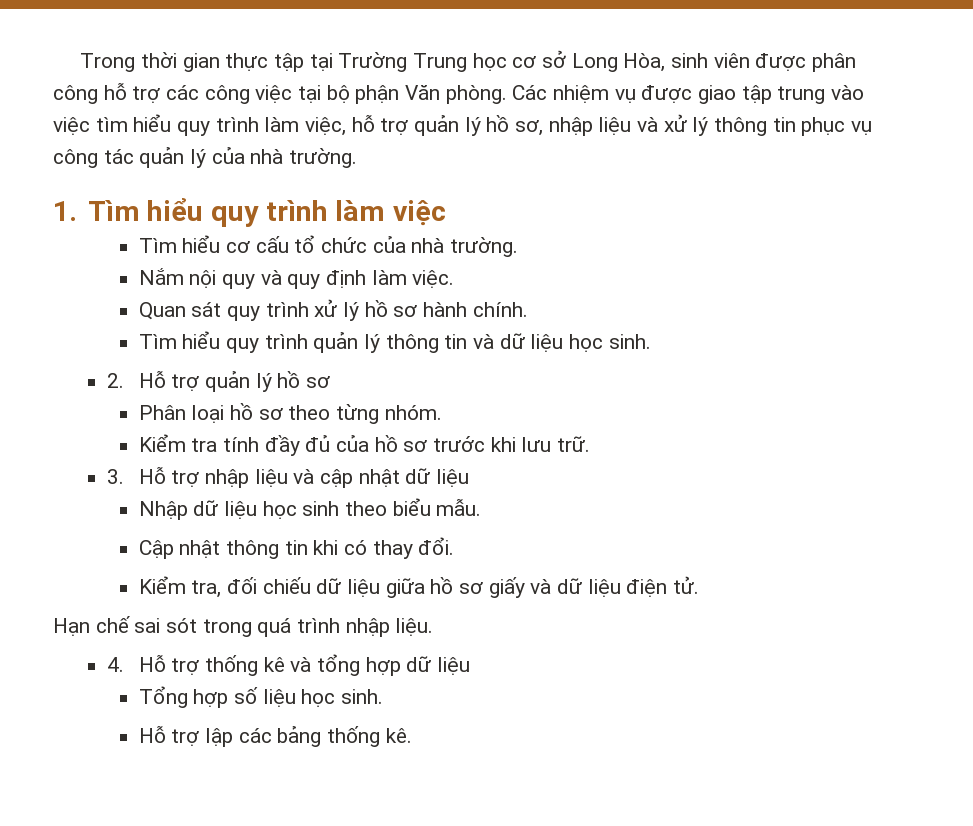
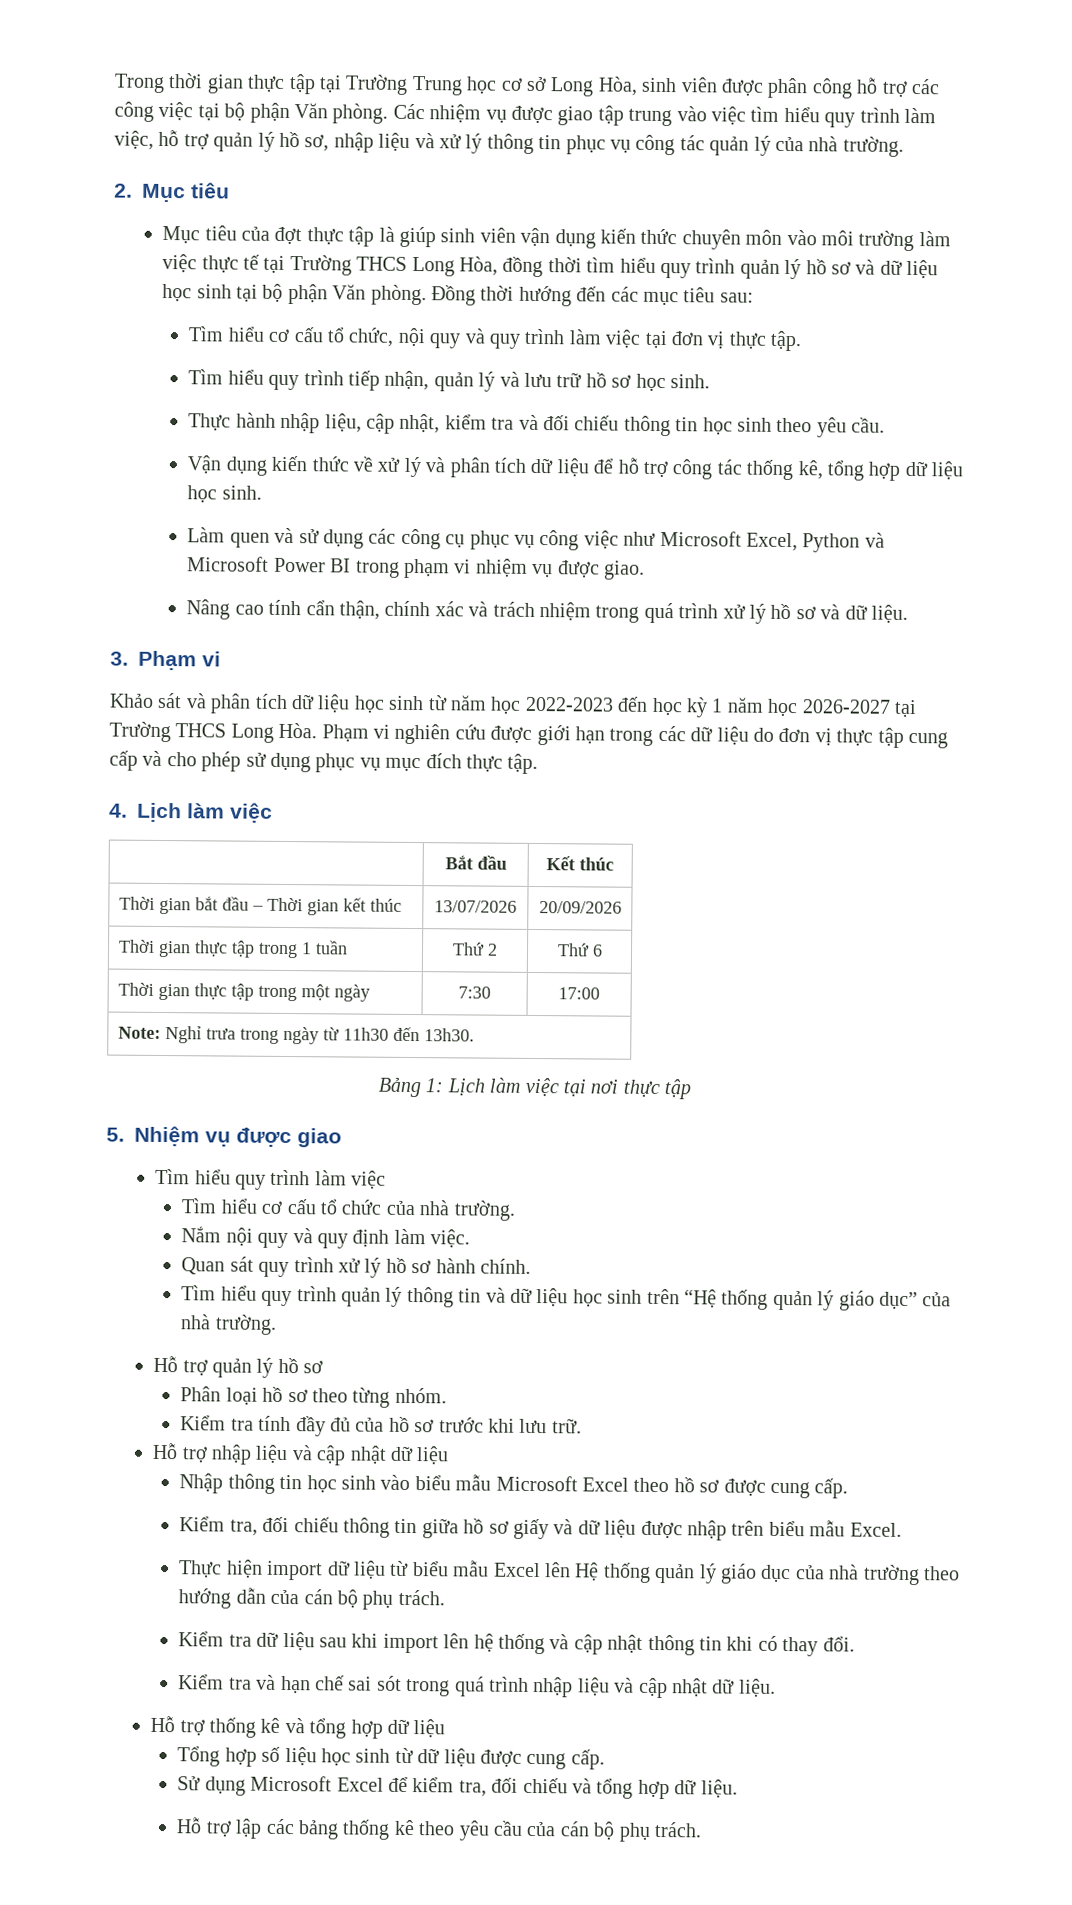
[53,201,77,221] 1. -> [114,182,230,203] [162,225,951,252] [162,253,939,280] [162,283,754,307] [188,326,802,352] [188,369,710,392] [188,412,886,438] [187,455,964,481] [187,485,262,503] [187,527,885,553] [187,556,645,580] [186,599,908,624] [110,650,221,671] [109,692,917,718] [109,721,948,749] [109,750,539,775] [109,802,273,823] [444,855,507,870] [546,856,614,871] [118,896,402,916] [434,900,517,913] [538,901,622,914] [117,939,348,959] [452,942,498,956] [556,943,603,957] [117,982,370,1002] [458,986,491,999] [558,987,600,1000] [117,1026,475,1045] [377,1077,692,1100] [106,1125,342,1148] 2. Mục tiêu // Mục tiêu của đợt thực tập là giúp sinh viên vận dụng kiến thức chuyên môn vào môi trường làm việc thực tế tại Trường THCS Long Hòa, đồng thời tìm hiểu quy trình quản lý hồ sơ và dữ liệu học sinh tại bộ phận Văn phòng. Đồng thời hướng đến các mục tiêu sau: // Tìm hiểu cơ cấu tổ chức, nội quy và quy trình làm việc tại đơn vị thực tập. // Tìm hiểu quy trình tiếp nhận, quản lý và lưu trữ hồ sơ học sinh. // Thực hành nhập liệu, cập nhật, kiểm tra và đối chiếu thông tin học sinh theo yêu cầu. // Vận dụng kiến thức về xử lý và phân tích dữ liệu để hỗ trợ công tác thống kê, tổng hợp dữ liệu học sinh. // Làm quen và sử dụng các công cụ phục vụ công việc như Microsoft Excel, Python và Microsoft Power BI trong phạm vi nhiệm vụ được giao. // Nâng cao tính cẩn thận, chính xác và trách nhiệm trong quá trình xử lý hồ sơ và dữ liệu. // 3. Phạm vi // Khảo sát và phân tích dữ liệu học sinh từ năm học 2022-2023 đến học kỳ 1 năm học 2026-2027 tại Trường THCS Long Hòa. Phạm vi nghiên cứu được giới hạn trong các dữ liệu do đơn vị thực tập cung cấp và cho phép sử dụng phục vụ mục đích thực tập. // 4. Lịch làm việc // | Bắt đầu | Kết thúc // Thời gian bắt đầu – Thời gian kết thúc | 13/07/2026 | 20/09/2026 // Thời gian thực tập trong 1 tuần | Thứ 2 | Thứ 6 // Thời gian thực tập trong một ngày | 7:30 | 17:00 // Note: Nghỉ trưa trong ngày từ 11h30 đến 13h30. // Bảng 1: Lịch làm việc tại nơi thực tập // 5. Nhiệm vụ được giao //
[608,334,651,349] [107,373,125,388] sinh. // 2. -> [607,1288,952,1311] [180,1314,277,1335] sinh trên “Hệ thống quản lý giáo dục” của nhà trường. //
[107,469,125,484] 3. -> (582, 1426) none
[193,498,482,519] [138,540,174,559] dữ liệu học sinh theo biểu mẫu. // Cập -> [227,1473,849,1499] [179,1516,902,1541] [178,1559,960,1586] [178,1587,445,1610] [178,1631,603,1655] thông tin học sinh vào biểu mẫu Microsoft Excel theo hồ sơ được cung cấp. // Kiểm tra, đối chiếu thông tin giữa hồ sơ giấy và dữ liệu được nhập trên biểu mẫu Excel. // Thực hiện import dữ liệu từ biểu mẫu Excel lên Hệ thống quản lý giáo dục của nhà trường theo hướng dẫn của cán bộ phụ trách. // Kiểm tra dữ liệu sau khi import lên hệ thống và cập
[191,576,699,598] [53,618,90,636] tra, đối chiếu dữ liệu giữa hồ sơ giấy và dữ liệu điện tử. // Hạn -> [228,1674,311,1694] tra và hạn
[395,618,434,636] [107,657,125,672] liệu. // 4. -> [577,1677,776,1699] liệu và cập nhật dữ liệu. //
[340,689,383,704] sinh. -> [355,1747,605,1770] [177,1775,738,1800] sinh từ dữ liệu được cung cấp. // Sử dụng Microsoft Excel để kiểm tra, đối chiếu và tổng hợp dữ liệu.
[385,728,412,743] kê. -> [393,1819,702,1842] kê theo yêu cầu của cán bộ phụ trách.

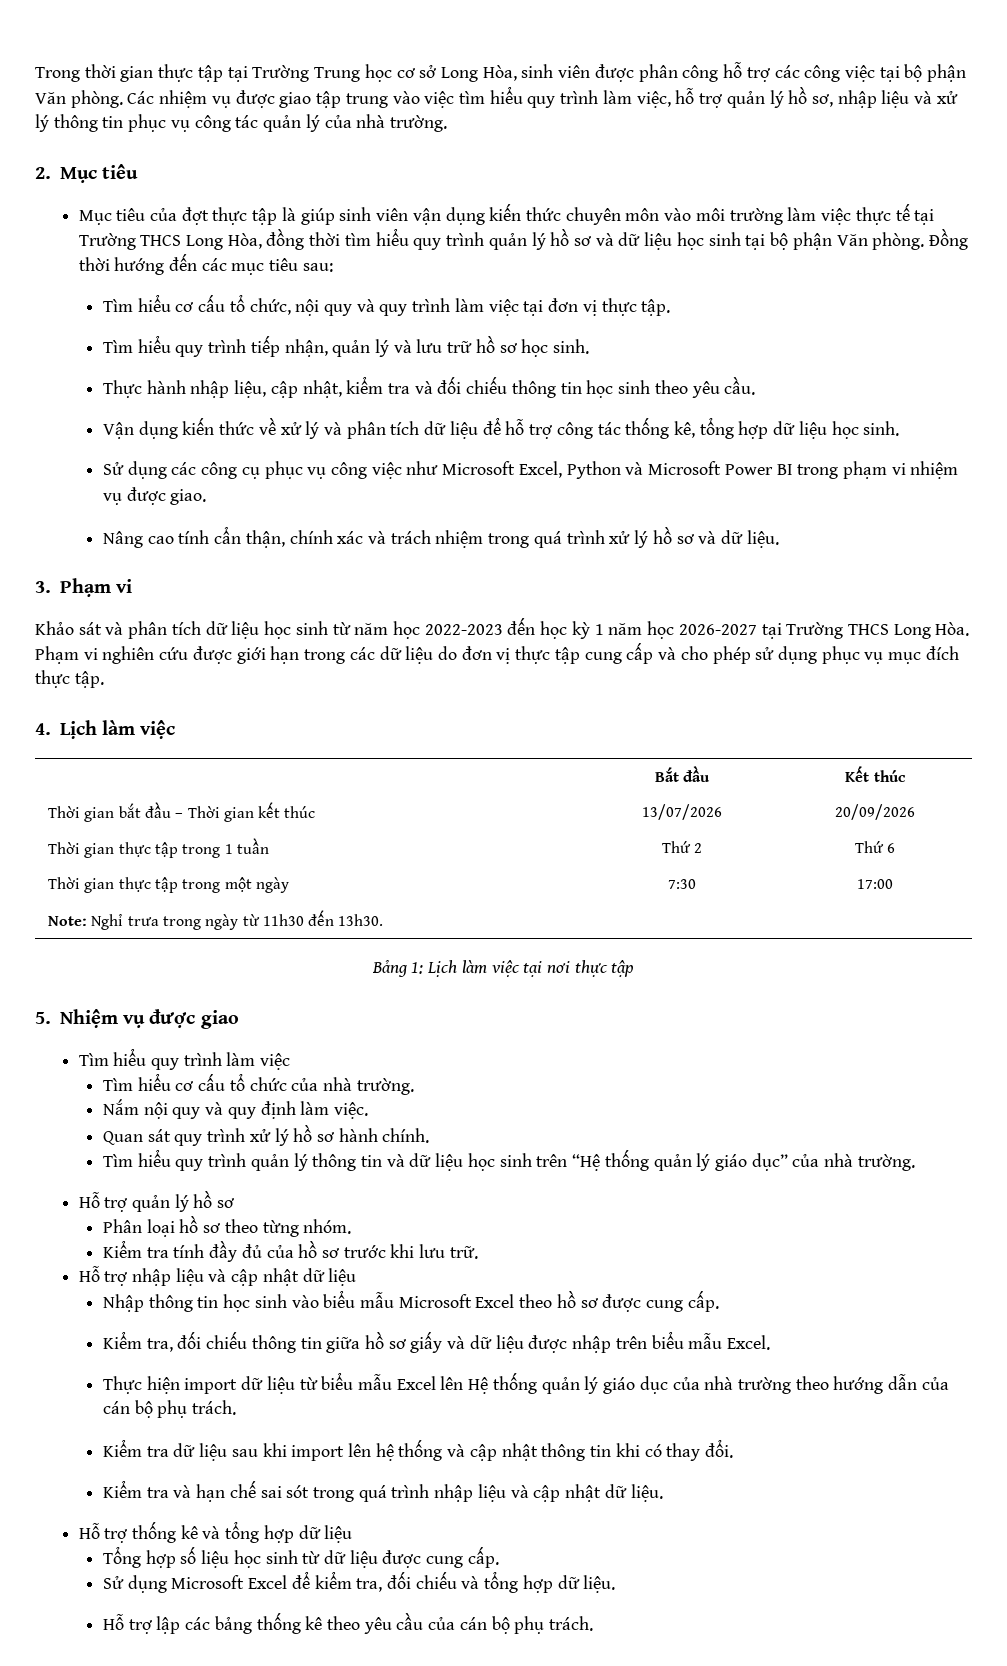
[187,527,320,548] Làm quen và sử -> [102,462,124,475] Sử

